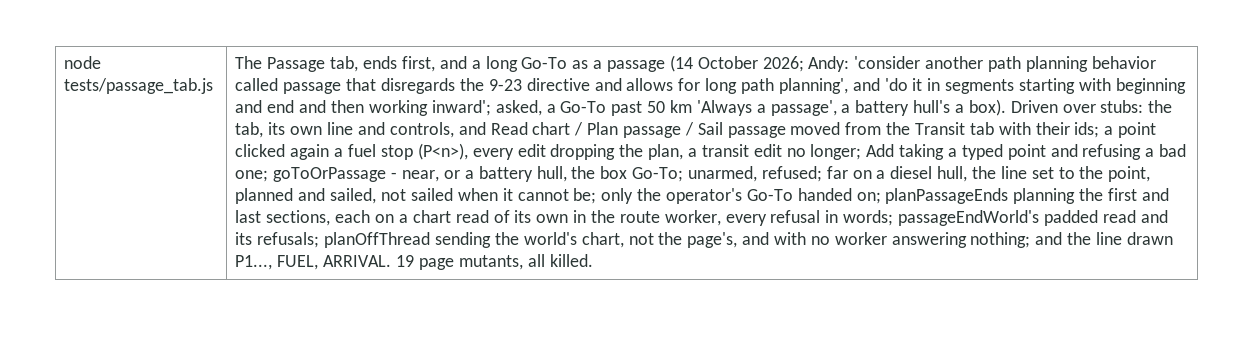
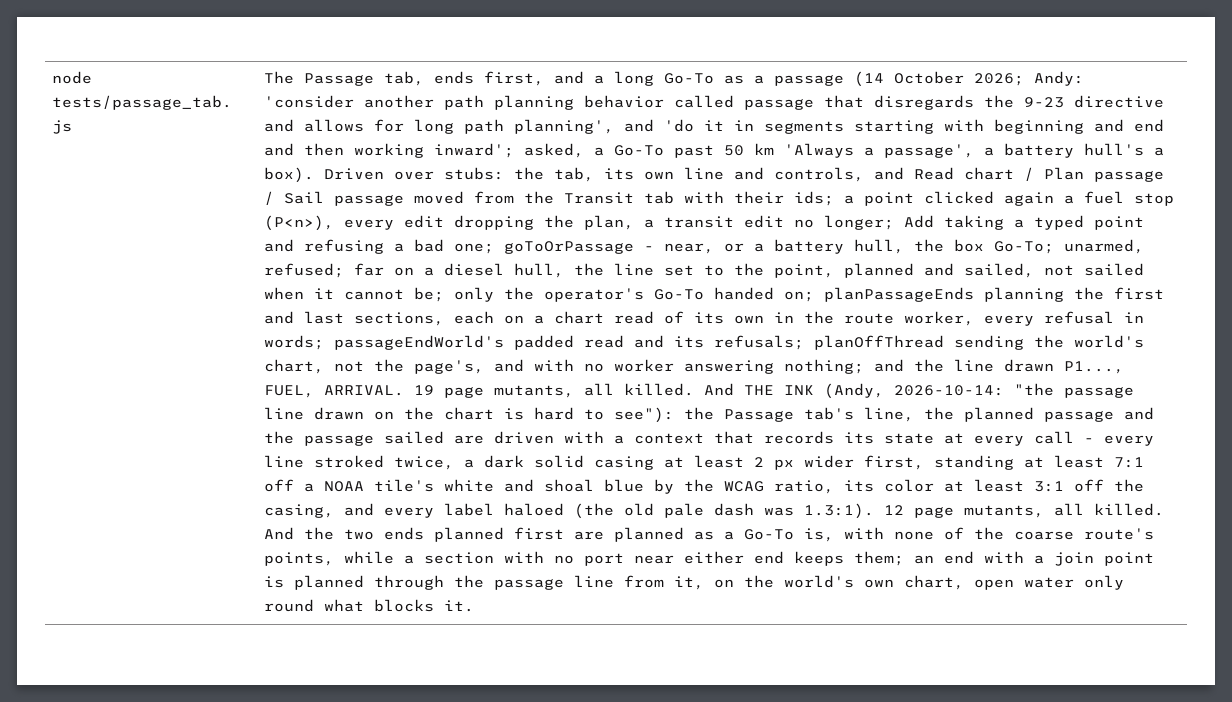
(593, 260) none -> [704,383,1135,399] [264,407,1155,423] [264,431,1155,446] [264,455,1145,470] [264,479,1145,494] [264,503,1165,519] [264,527,1155,542] [264,551,1155,566] [264,575,1125,590] [264,599,475,612] And THE INK (Andy, 2026-10-14: "the passage line drawn on the chart is hard to see"): the Passage tab's line, the planned passage and the passage sailed are driven with a context that records its state at every call - every line stroked twice, a dark solid casing at least 2 px wider first, standing at least 7:1 off a NOAA tile's white and shoal blue by the WCAG ratio, its color at least 3:1 off the casing, and every label haloed (the old pale dash was 1.3:1). 12 page mutants, all killed. And the two ends planned first are planned as a Go-To is, with none of the coarse route's points, while a section with no port near either end keeps them; an end with a join point is planned through the passage line from it, on the world's own chart, open water only round what blocks it.

